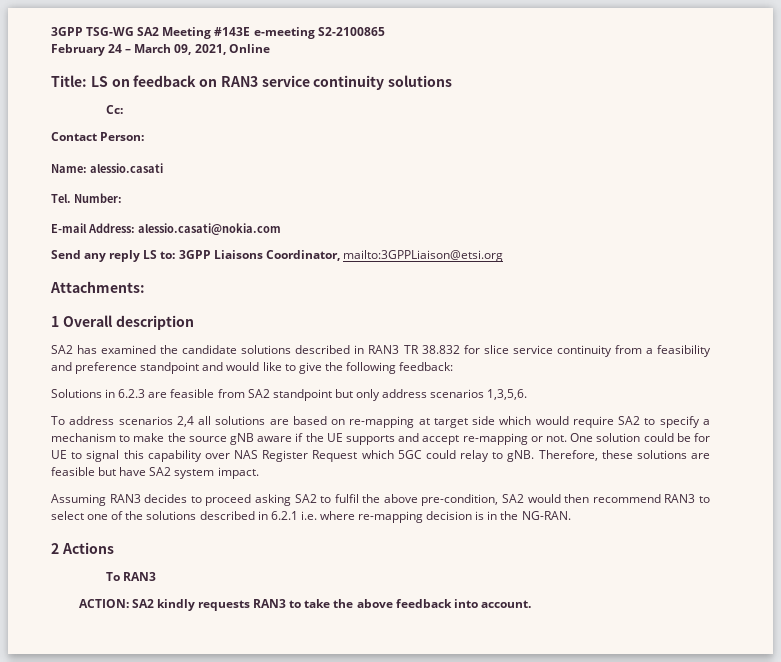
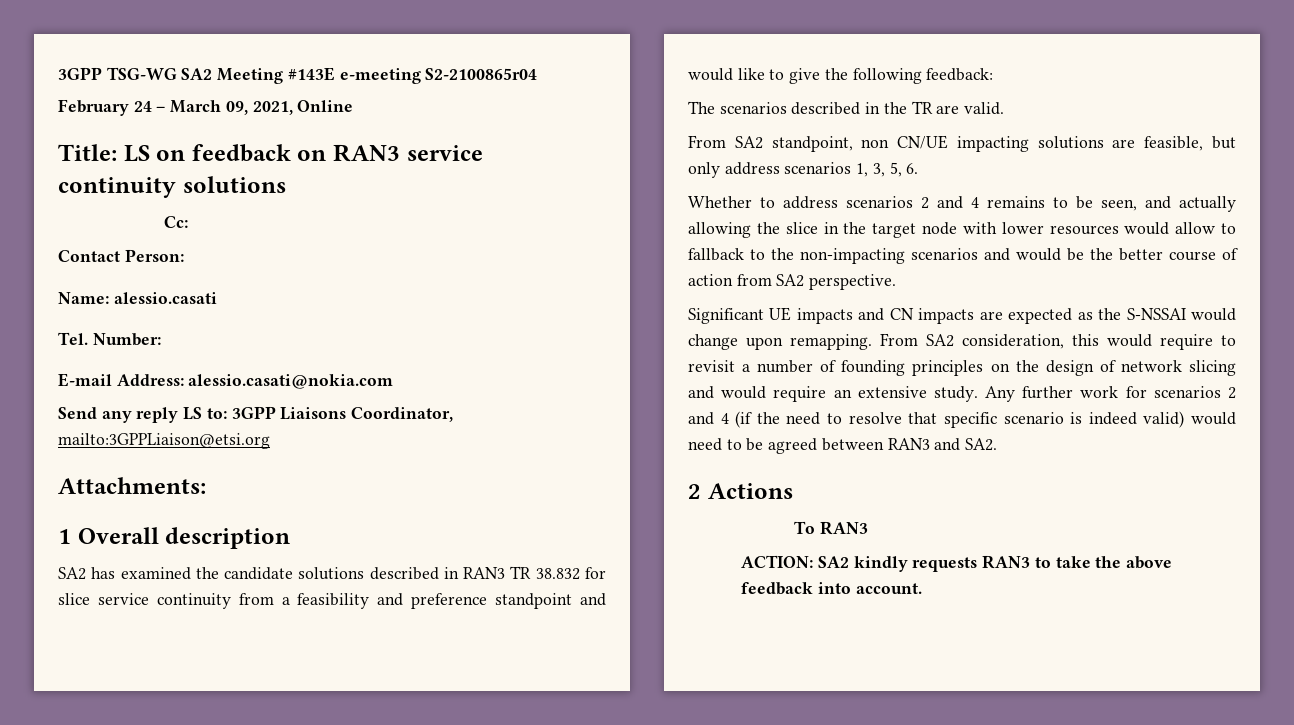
[317,27,385,36] S2-2100865 -> [425,68,538,80] S2-2100865r04
[51,389,528,401] [51,416,710,428] [51,433,711,445] [51,450,710,462] [51,467,259,479] [51,494,710,506] [51,511,571,523] Solutions in 6.2.3 are feasible from SA2 standpoint but only address scenarios 1,3,5,6. // To address scenarios 2,4 all solutions are based on re-mapping at target side which would require SA2 to specify a mechanism to make the source gNB aware if the UE supports and accept re-mapping or not. One solution could be for UE to signal this capability over NAS Register Request which 5GC could relay to gNB. Therefore, these solutions are feasible but have SA2 system impact. // Assuming RAN3 decides to proceed asking SA2 to fulfil the above pre-condition, SA2 would then recommend RAN3 to select one of the solutions described in 6.2.1 i.e. where re-mapping decision is in the NG-RAN. -> [688,101,1005,115] [688,135,1236,152] [688,162,919,178] [688,196,1236,212] [688,222,1236,238] [688,248,1238,264] [688,274,897,290] [688,307,1236,324] [688,333,1236,350] [688,360,1236,376] [688,386,1236,402] [688,411,1236,428] [688,438,998,454] The scenarios described in the TR are valid. // From SA2 standpoint, non CN/UE impacting solutions are feasible, but only address scenarios 1, 3, 5, 6. // Whether to address scenarios 2 and 4 remains to be seen, and actually allowing the slice in the target node with lower resources would allow to fallback to the non-impacting scenarios and would be the better course of action from SA2 perspective. // Significant UE impacts and CN impacts are expected as the S-NSSAI would change upon remapping. From SA2 consideration, this would require to revisit a number of founding principles on the design of network slicing and would require an extensive study. Any further work for scenarios 2 and 4 (if the need to resolve that specific scenario is indeed valid) would need to be agreed between RAN3 and SA2.

